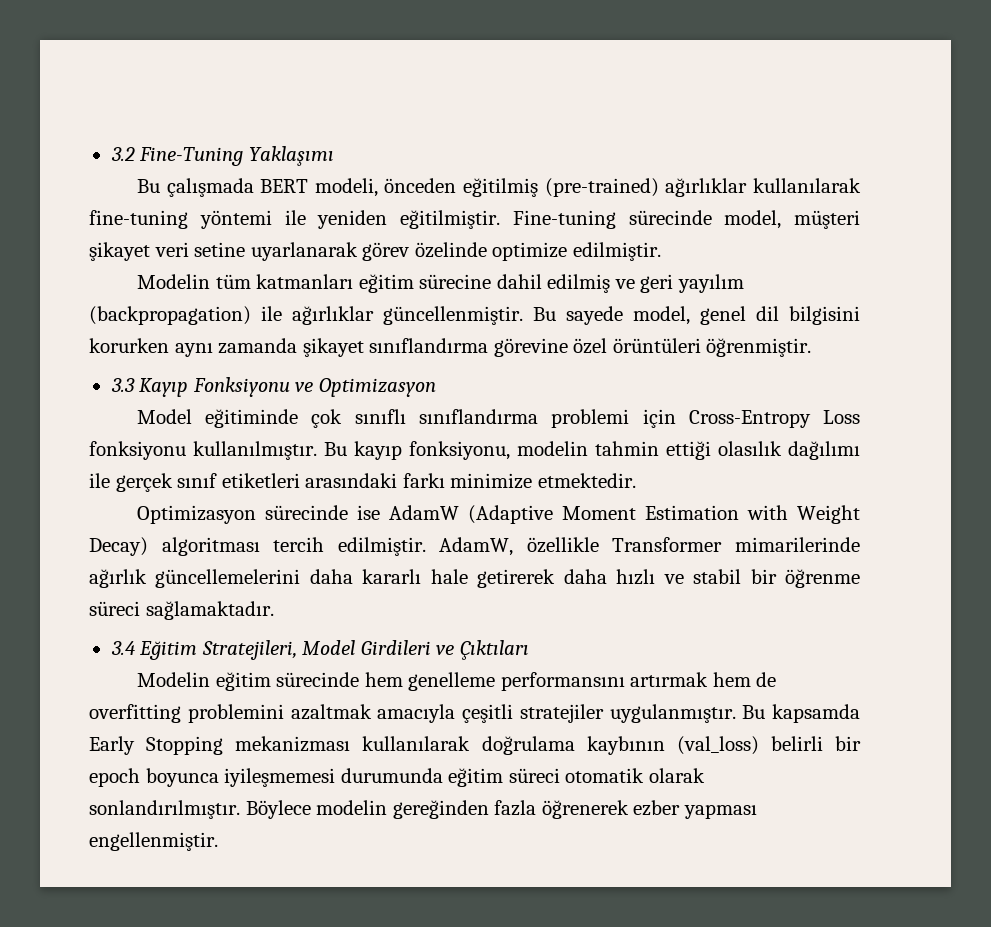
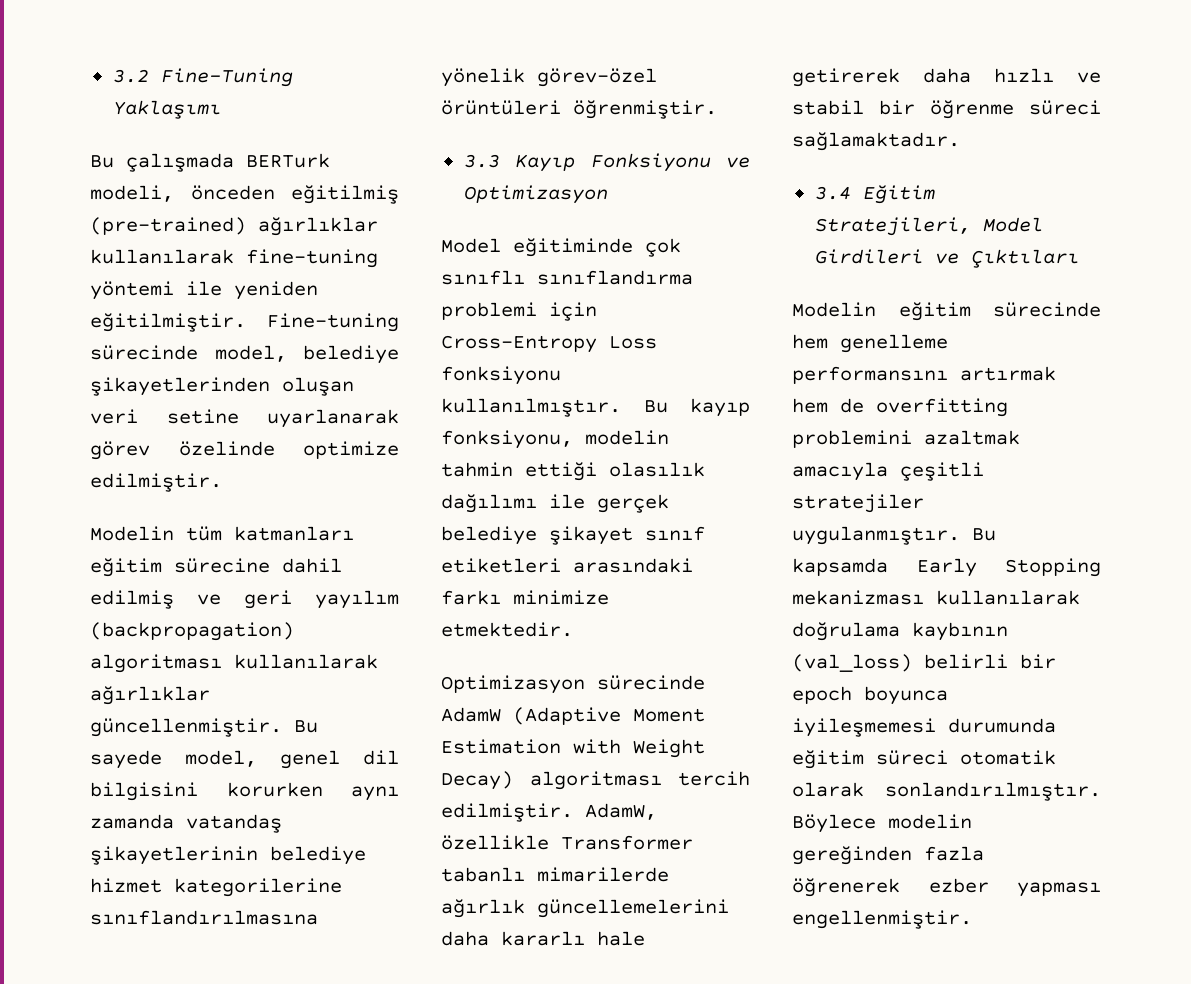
[260,179,309,193] BERT -> [246,153,330,168] BERTurk
[794,210,860,229] [89,242,150,261] müşteri şikayet -> [303,345,399,364] [90,377,354,396] belediye şikayetlerinden oluşan
[261,306,282,321] ile -> [90,654,378,673] algoritması kullanılarak
[302,338,608,357] şikayet sınıflandırma görevine özel -> [186,814,282,833] [90,846,366,865] [90,878,342,897] [90,910,318,925] [441,68,657,87] vatandaş şikayetlerinin belediye hizmet kategorilerine sınıflandırılmasına yönelik görev-özel
(173, 482) none -> [441,526,633,545] belediye şikayet
[356,505,380,520] ise -> (705, 682) none
[735,537,860,552] mimarilerinde -> [441,867,669,882] tabanlı mimarilerde

